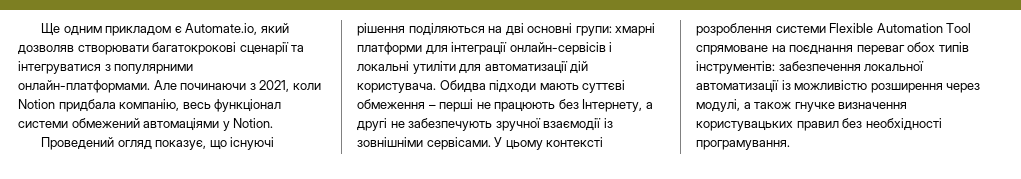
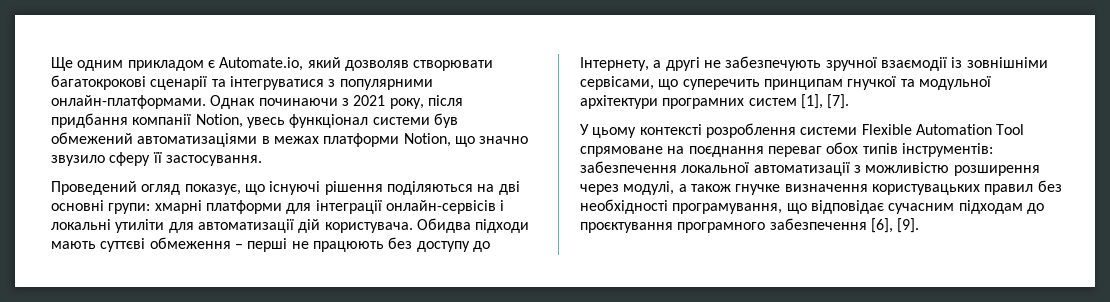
[153,80,177,90] Але -> [210,95,256,109] Однак
[259,80,321,92] [18,99,282,112] [18,118,274,131] 2021, коли Notion придбала компанію, весь функціонал системи обмежений автомаціями у Notion. -> [353,95,463,109] [51,113,458,128] [51,132,529,147] [51,152,262,166] 2021 року, після придбання компанії Notion, увесь функціонал системи був обмежений автоматизаціями в межах платформи Notion, що значно звузило сферу її застосування.
(579, 104) none -> [416,241,490,252] доступу до
[426,137,491,150] сервісами. -> [580,76,991,90] [580,94,850,109] сервісами, що суперечить принципам гнучкої та модульної архітектури програмних систем [1], [7]. //
[781,80,791,90] із -> [853,165,861,173] з
[696,140,790,150] програмування. -> [672,200,1044,214] [580,218,920,233] програмування, що відповідає сучасним підходам до проєктування програмного забезпечення [6], [9].

